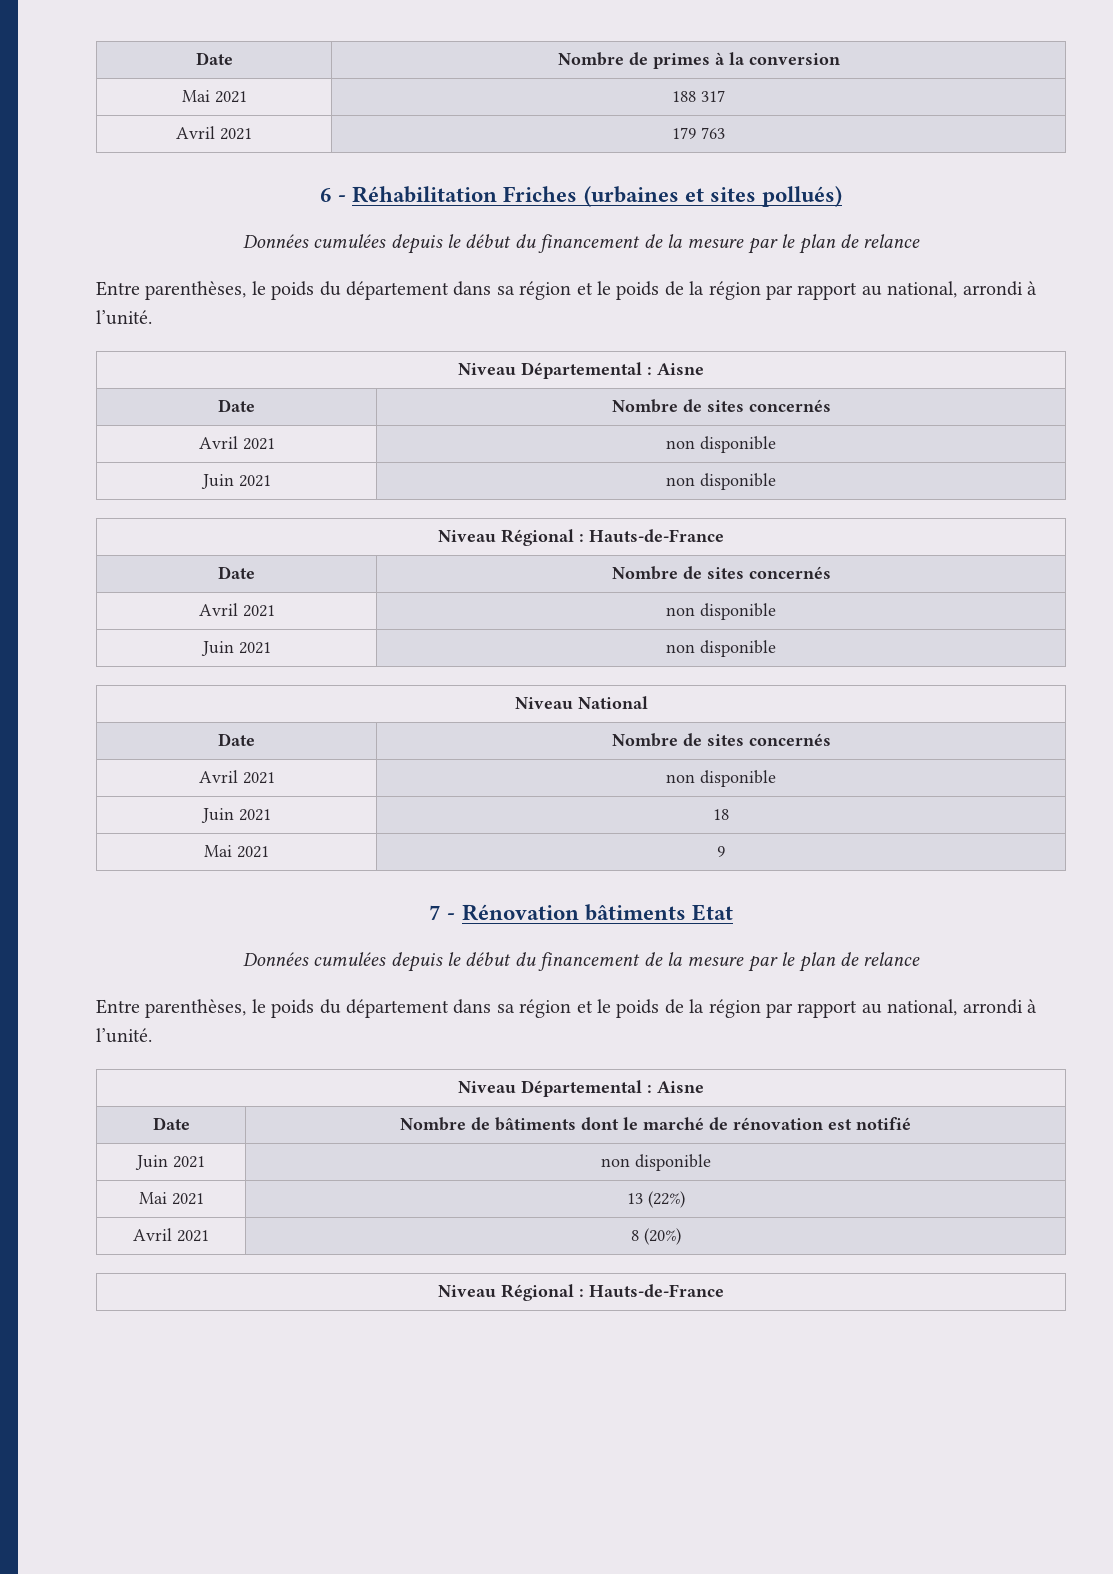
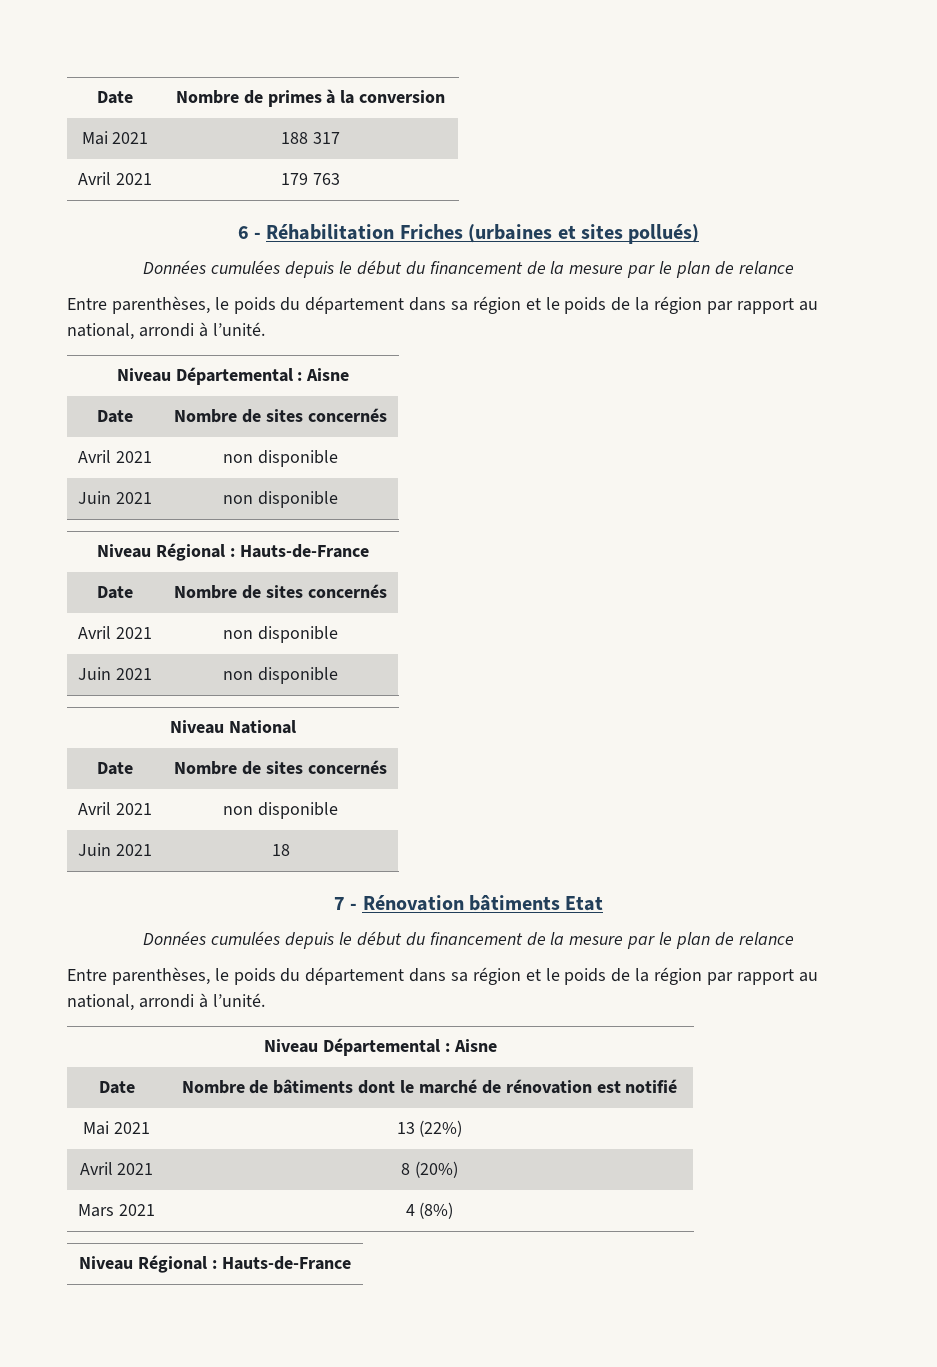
[204,845,269,858] [717,846,725,857] // Mai 2021 | 9 -> (290, 850) none
[135,1155,205,1170] [600,1154,711,1171] // Juin 2021 | non disponible -> (678, 1086) none
(681, 1236) none -> [78,1204,155,1217] [405,1202,454,1219] // Mars 2021 | 4 (8%)

